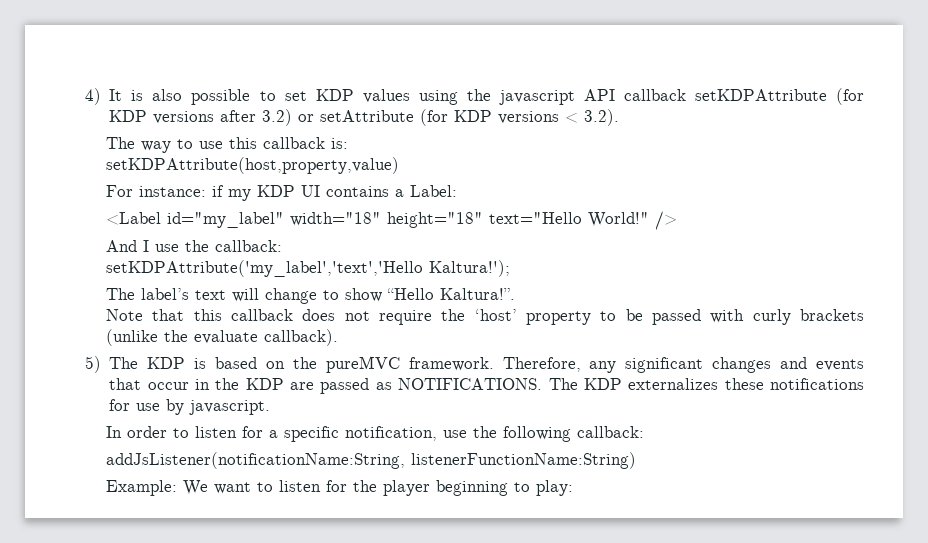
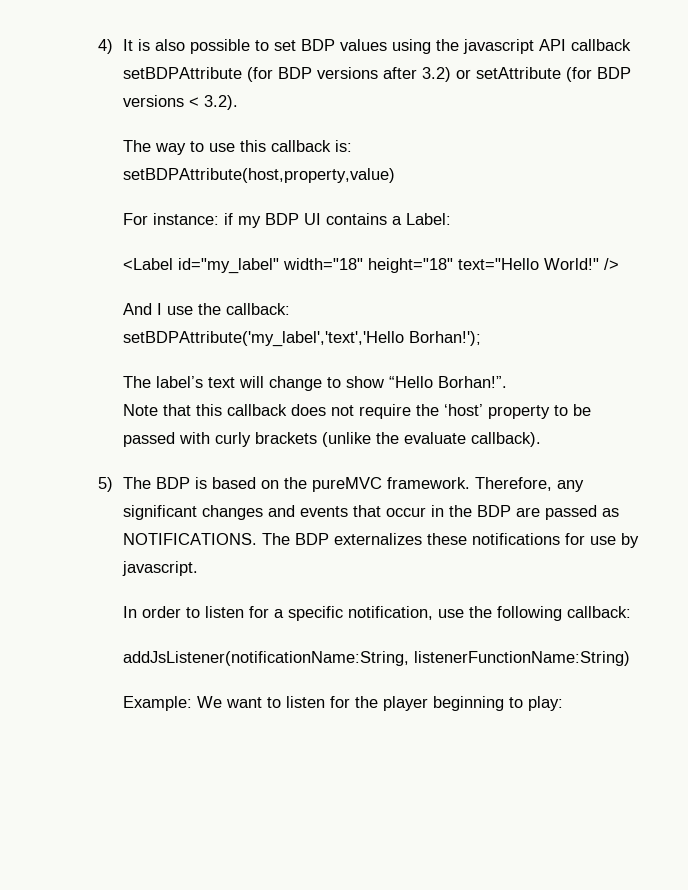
[315,89,354,101] KDP -> [300,39,335,51] BDP
[694,88,865,105] [109,110,148,122] setKDPAttribute (for KDP -> [122,67,312,82] setBDPAttribute (for BDP
[454,110,493,122] KDP -> [596,67,631,79] BDP
[106,157,400,174] setKDPAttribute(host,property,value) -> [122,168,395,183] setBDPAttribute(host,property,value)
[257,185,296,197] KDP -> [264,213,299,225] BDP
[106,260,511,277] setKDPAttribute('my_label','text','Hello Kaltura!'); -> [122,331,481,347] setBDPAttribute('my_label','text','Hello Borhan!');
[440,288,516,300] Kaltura!”. -> [437,376,507,388] Borhan!”.
[147,357,186,369] KDP -> [155,477,190,489] BDP
[245,378,284,390] KDP -> [476,505,511,517] BDP
[583,378,622,390] KDP -> [294,533,329,545] BDP

